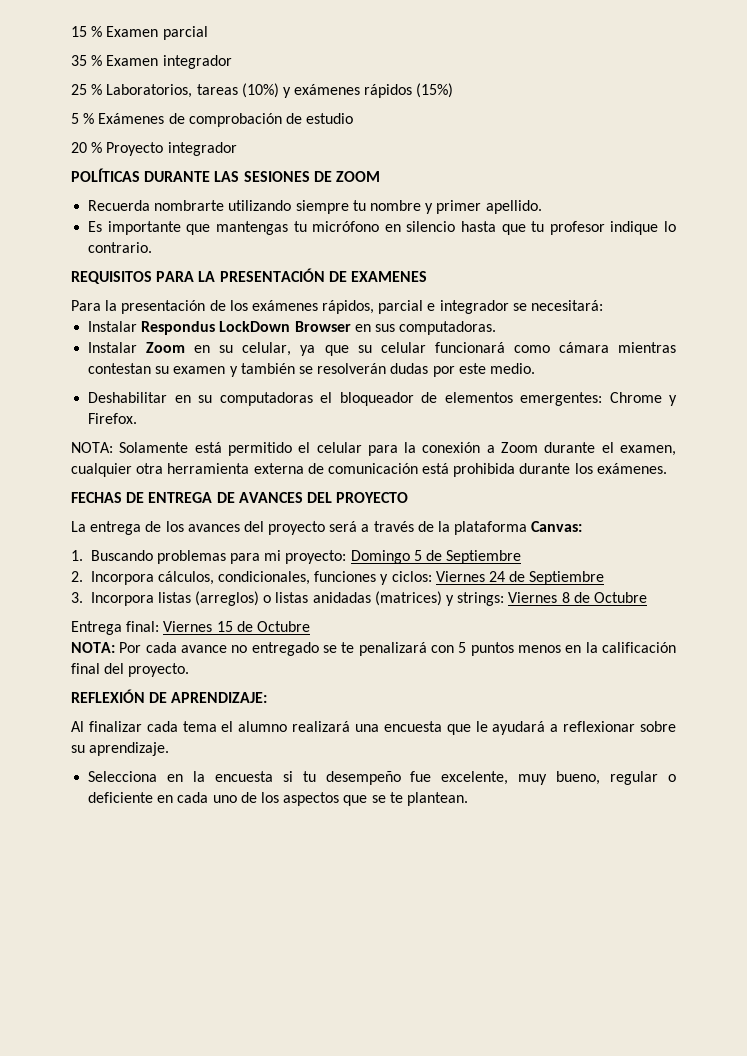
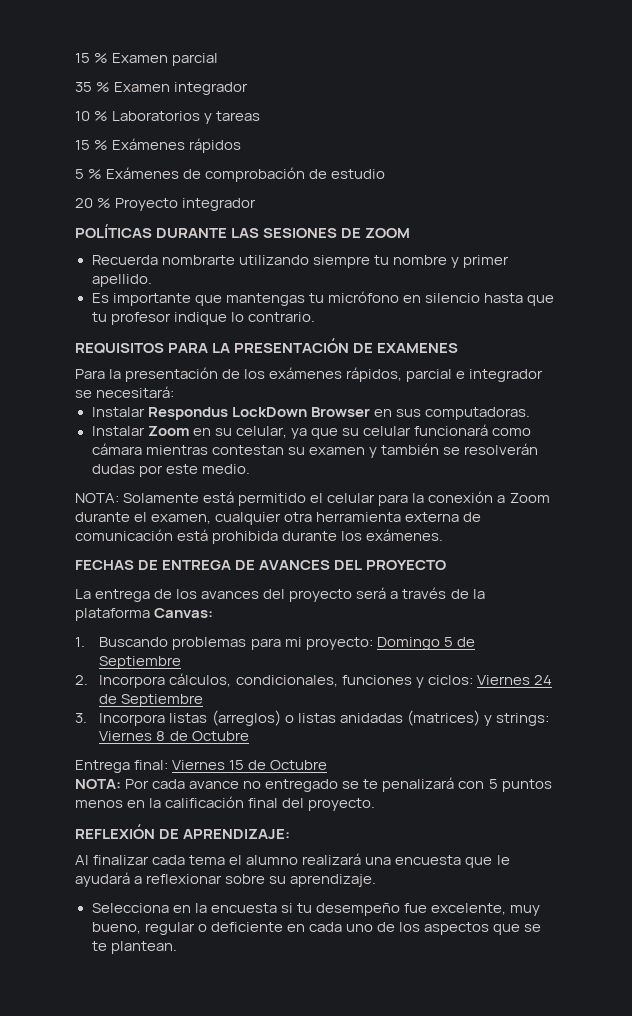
[71,83,361,98] 25 % Laboratorios, tareas (10%) y exámenes -> [75,111,261,124] [75,138,186,150] 10 % Laboratorios y tareas // 15 % Exámenes
[416,83,454,98] (15%) -> (242, 145) none
[88,392,677,406] [88,413,138,424] // Deshabilitar en su computadoras el bloqueador de elementos emergentes: Chrome y Firefox. -> (250, 469) none

